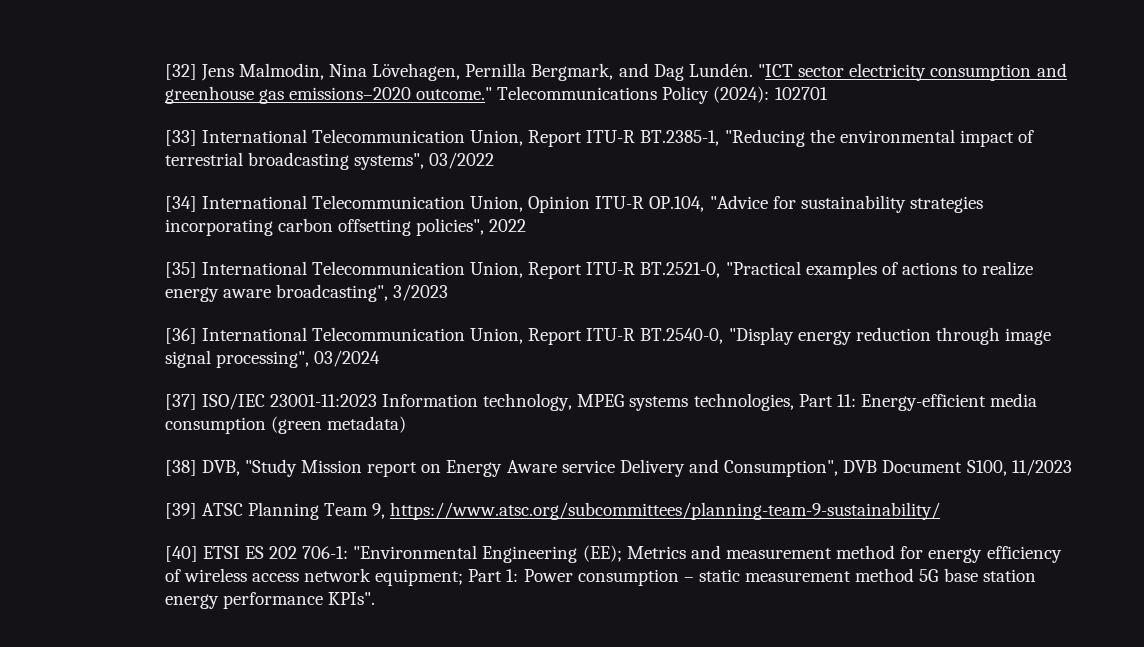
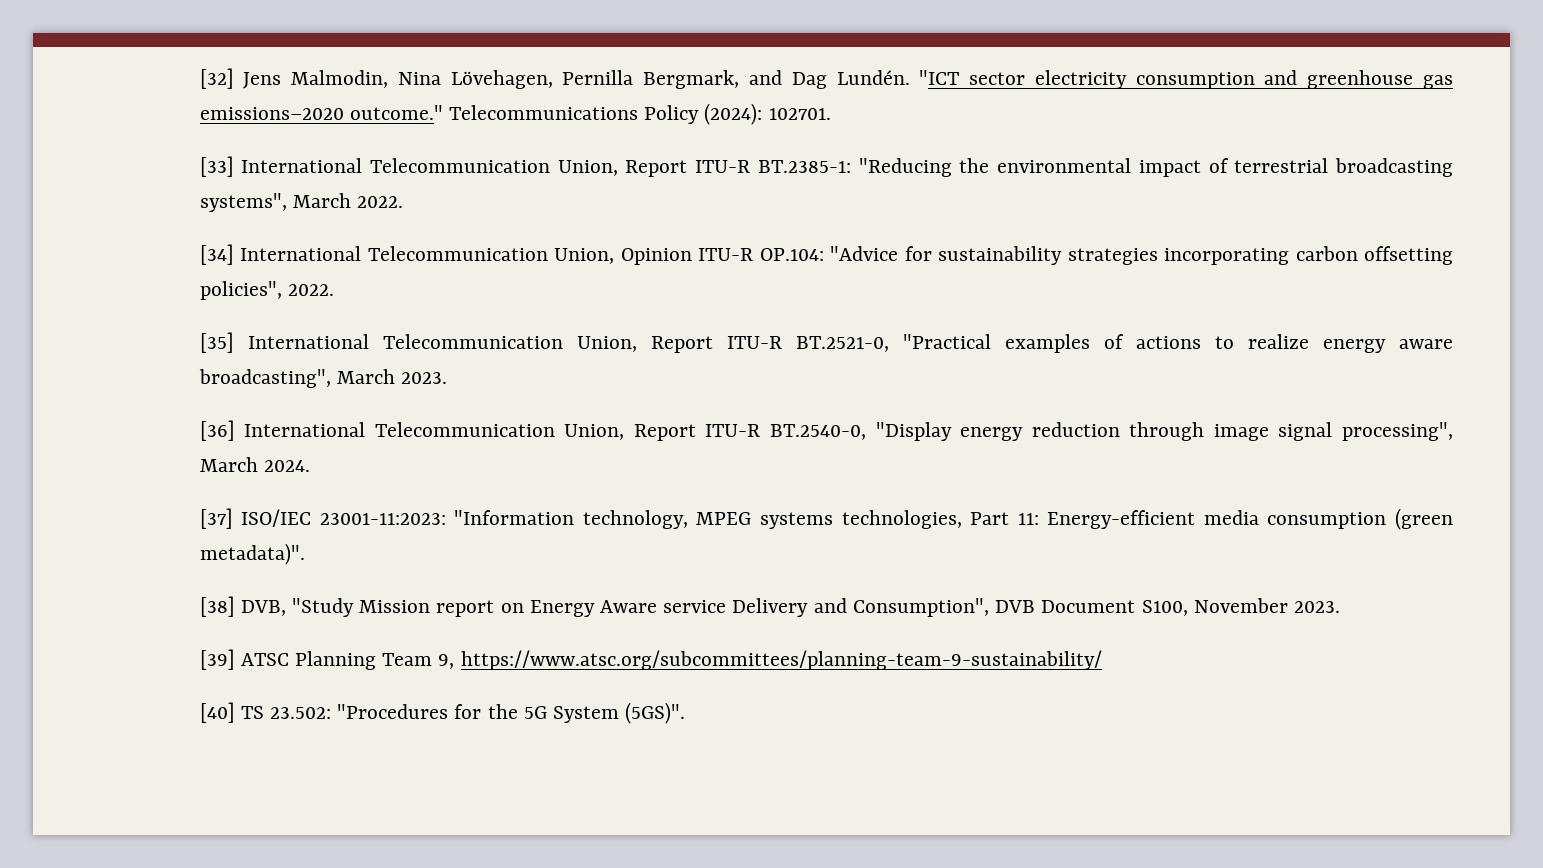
[774,87,828,100] 102701 -> [768,108,831,120] 102701.
[640,130,720,146] BT.2385-1, -> [757,160,851,173] BT.2385-1:
[429,152,495,169] 03/2022 -> [292,193,403,208] March 2022.
[649,196,705,212] OP.104, -> [759,248,824,261] OP.104:
[489,219,527,232] 2022 -> [287,284,334,296] 2022.
[393,284,449,301] 3/2023 -> [336,369,447,384] March 2023.
[313,350,380,367] 03/2024 -> [199,457,310,472] March 2024.
[269,394,479,407] 23001-11:2023 Information -> [319,510,575,525] 23001-11:2023: "Information
[326,416,406,433] metadata) -> [199,543,305,565] metadata)".
[1011,459,1072,476] 11/2023 -> [1193,598,1340,613] November 2023.
[202,545,1062,563] [164,568,1036,586] [164,592,375,609] ETSI ES 202 706-1: "Environmental Engineering (EE); Metrics and measurement method for energy efficiency of wireless access network equipment; Part 1: Power consumption – static measurement method 5G base station energy performance KPIs". -> [240,702,686,724] TS 23.502: "Procedures for the 5G System (5GS)".

